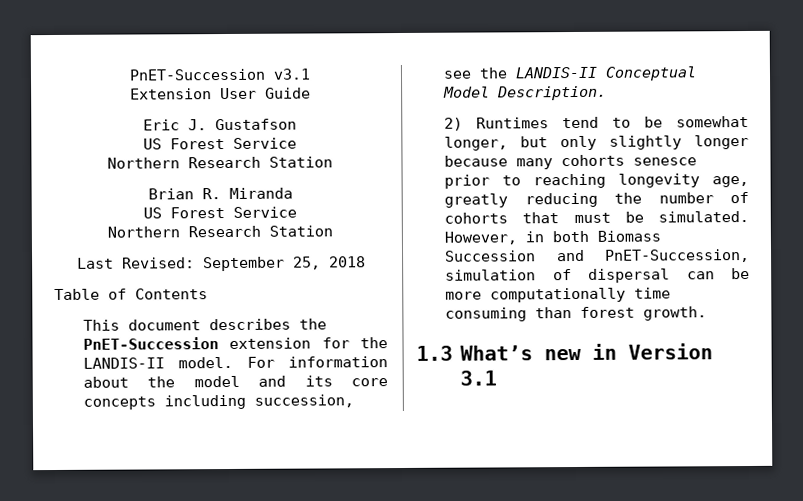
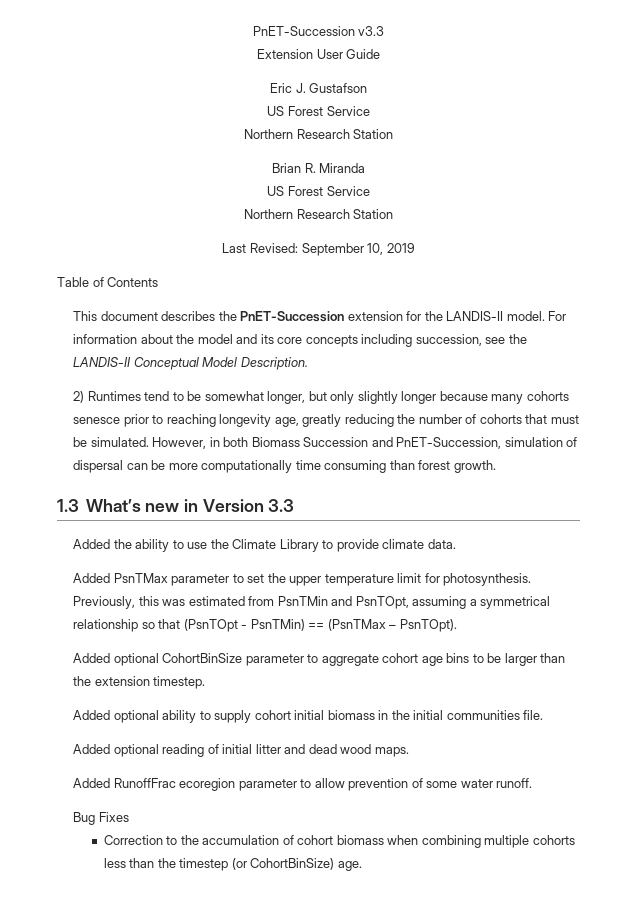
[128,68,311,81] PnET-Succession v3.1 -> [252,26,385,36] PnET-Succession v3.3
[292,256,366,270] 25, 2018 -> [367,243,415,255] 10, 2019
[459,370,497,386] 3.1 -> [268,499,295,512] [73,539,456,552] [73,573,532,586] [73,596,551,609] [73,619,457,632] [73,653,566,666] [73,676,206,689] [73,710,544,723] [73,744,409,757] [73,778,533,791] [73,812,129,825] [103,835,575,848] [103,858,362,871] 3.3 // Added the ability to use the Climate Library to provide climate data. // Added PsnTMax parameter to set the upper temperature limit for photosynthesis. Previously, this was estimated from PsnTMin and PsnTOpt, assuming a symmetrical relationship so that (PsnTOpt - PsnTMin) == (PsnTMax – PsnTOpt). // Added optional CohortBinSize parameter to aggregate cohort age bins to be larger than the extension timestep. // Added optional ability to supply cohort initial biomass in the initial communities file. // Added optional reading of initial litter and dead wood maps. // Added RunoffFrac ecoregion parameter to allow prevention of some water runoff. // Bug Fixes // Correction to the accumulation of cohort biomass when combining multiple cohorts less than the timestep (or CohortBinSize) age.

